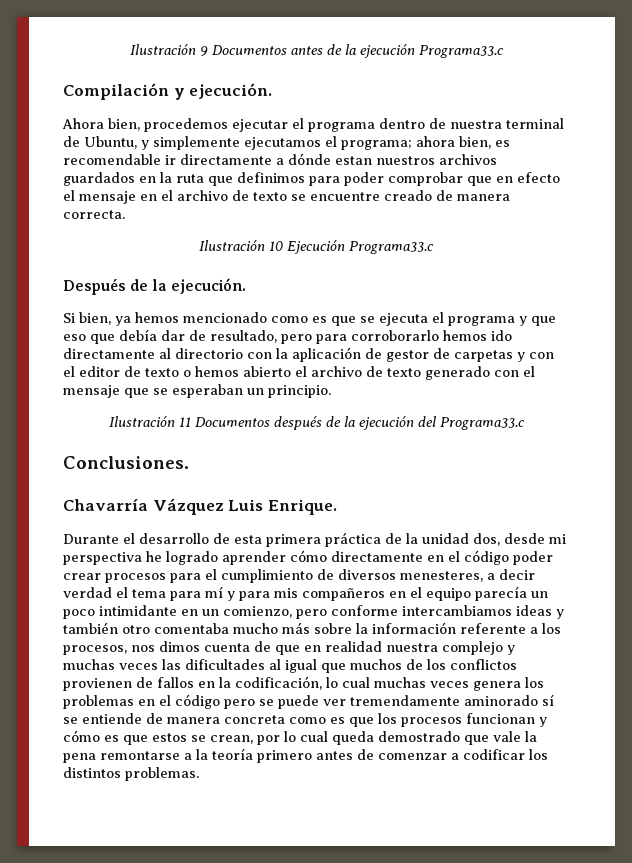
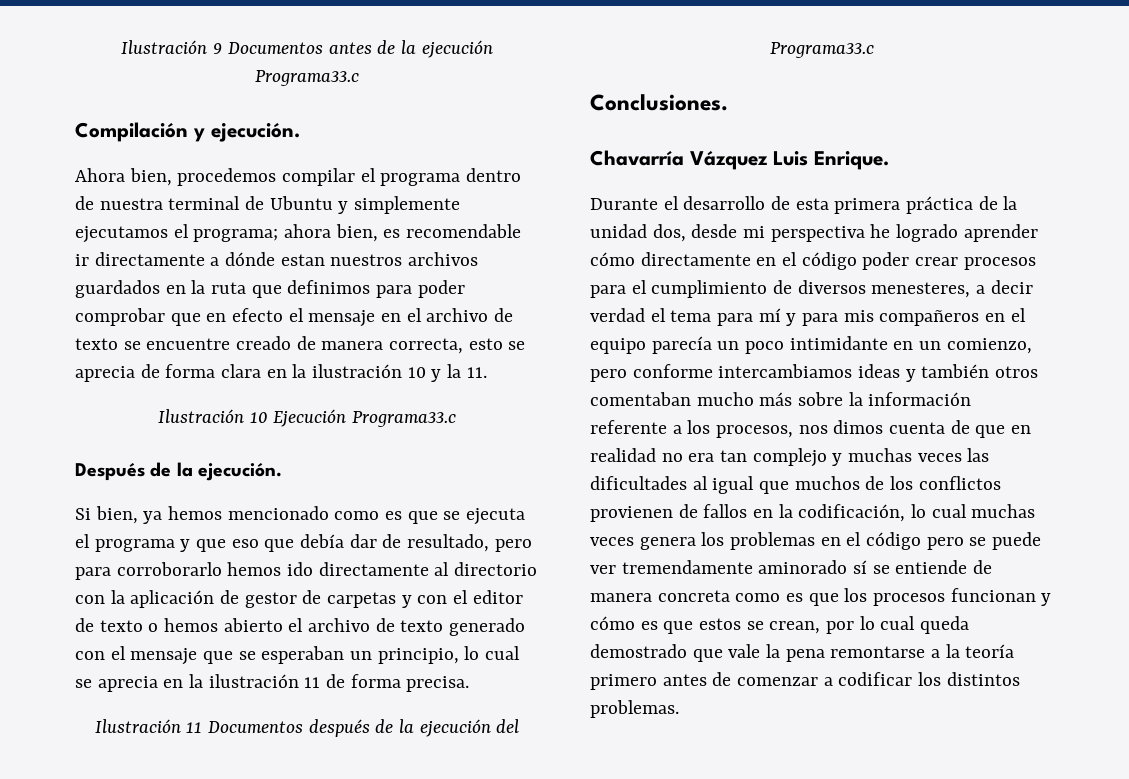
[232,119,288,132] ejecutar -> [282,168,356,186] compilar
[84,136,137,149] Ubuntu, -> [269,196,333,210] Ubuntu
[63,210,125,219] correcta. -> [389,338,526,354] [75,364,487,382] correcta, esto se aprecia de forma clara en la ilustración 10 y la 11.
[268,385,331,398] principio. -> [377,646,521,664] [75,674,470,692] principio, lo cual se aprecia en la ilustración 11 de forma precisa.
[122,623,229,634] otro comentaba -> [995,366,1039,378] [590,392,691,406] otros comentaban
[386,643,438,652] nuestra -> [661,450,748,462] no era tan

